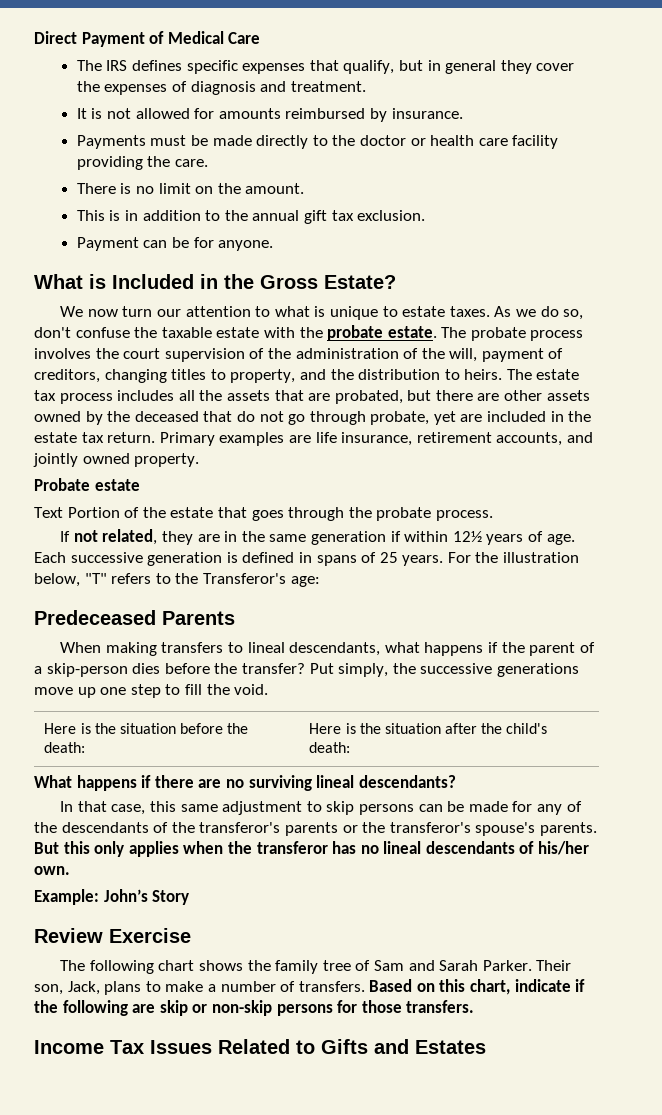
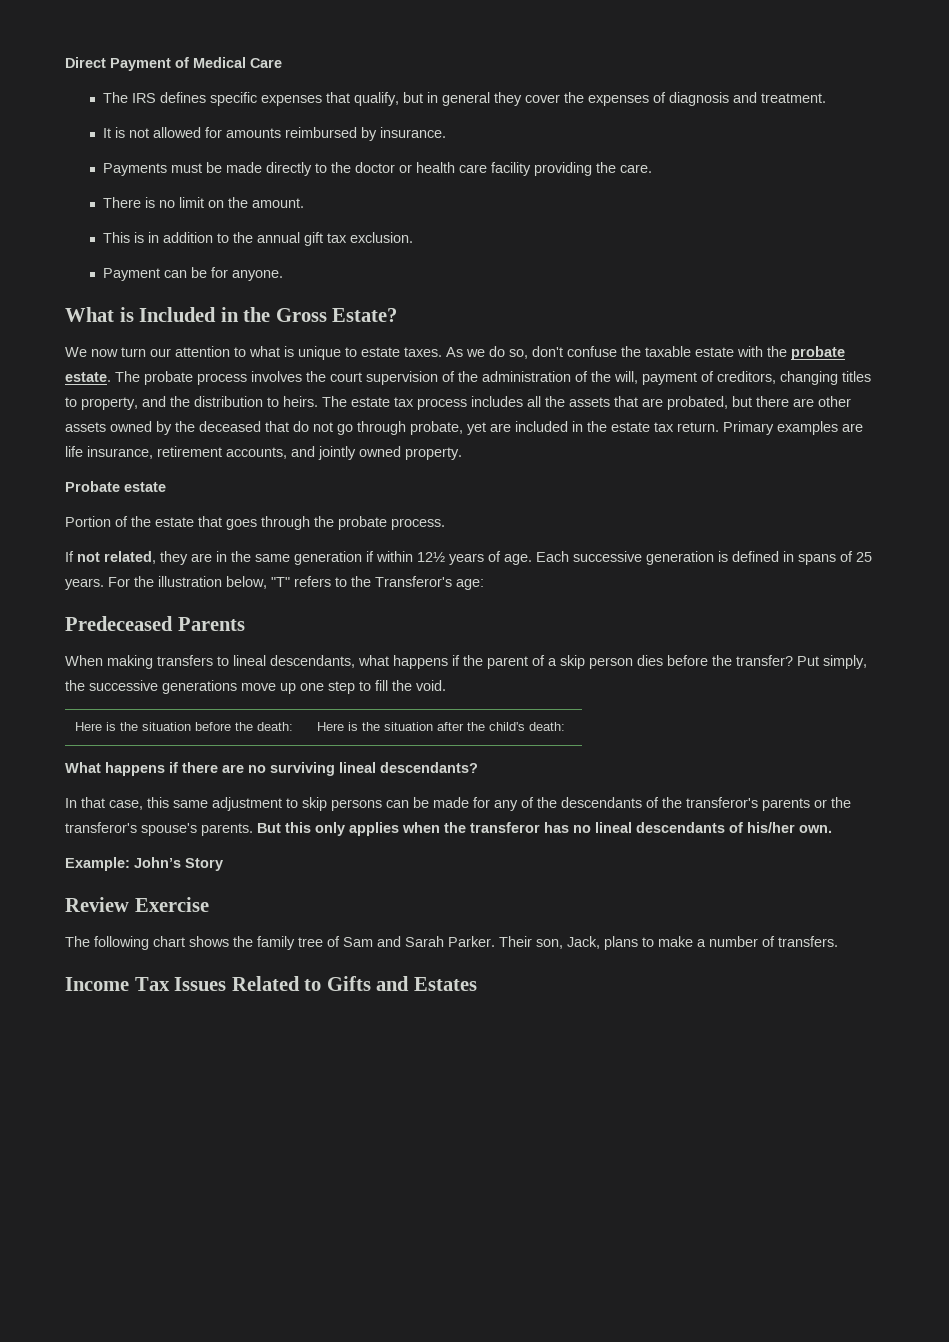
[34,507,63,518] Text -> (166, 487) none
[46,663,128,677] skip-person -> [560,655,633,669] skip person
[369,979,586,995] [34,1000,475,1016] Based on this chart, indicate if the following are skip or non-skip persons for those transfers. -> (838, 941) none

